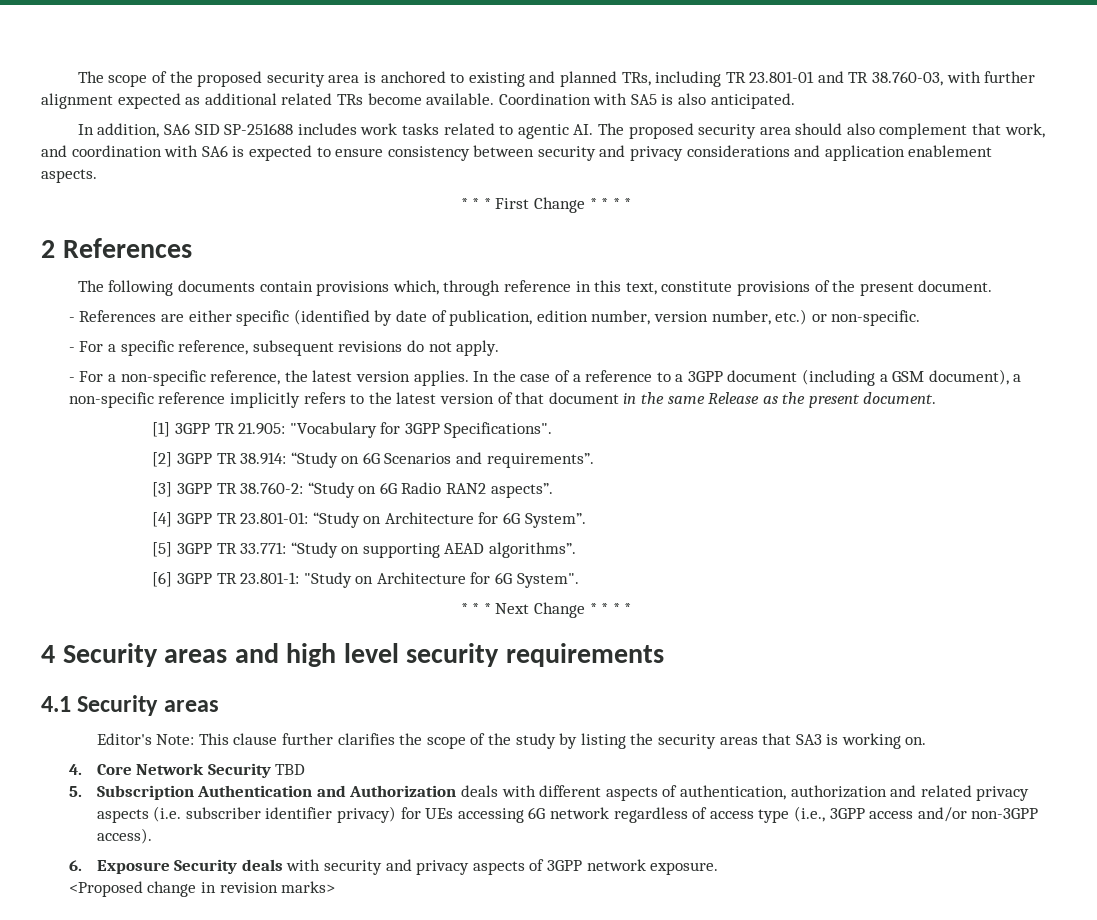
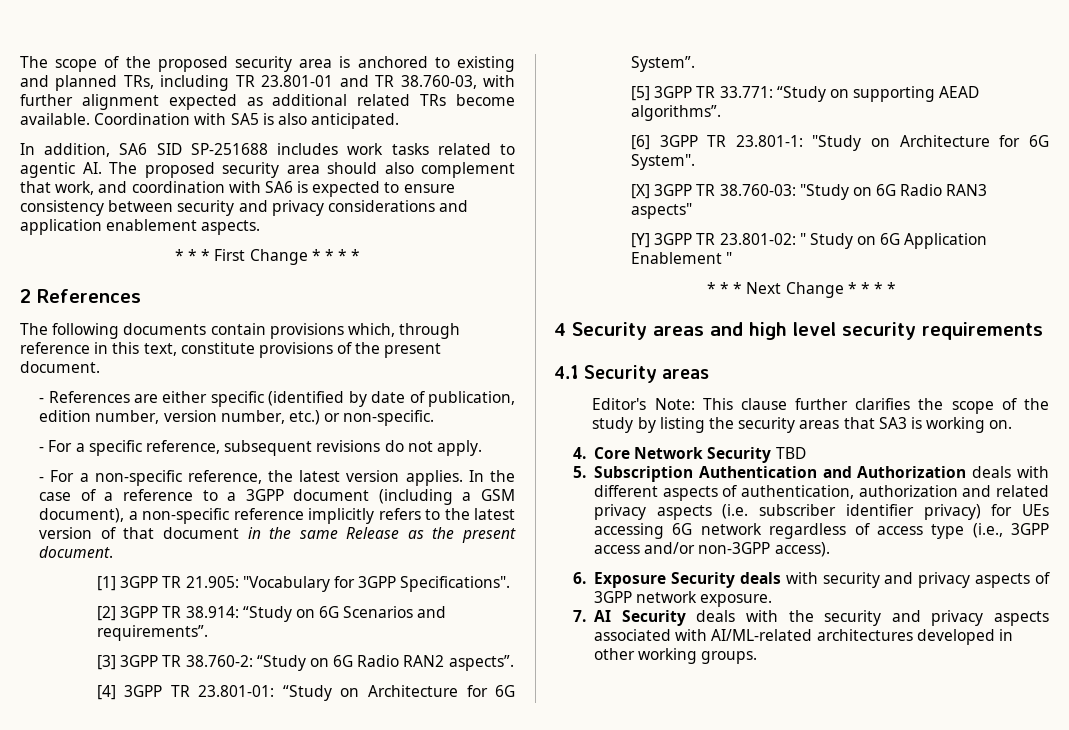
(579, 580) none -> [630,184,988,200] [630,203,692,219] [630,233,988,249] [630,252,733,264] // [X] 3GPP TR 38.760-03: "Study on 6G Radio RAN3 aspects" // [Y] 3GPP TR 23.801-02: " Study on 6G Application Enablement "
[68,881,336,897] <Proposed change in revision marks> -> [573,610,1049,626] [593,629,1013,645] [593,648,758,664] 7. AI Security deals with the security and privacy aspects associated with AI/ML-related architectures developed in other working groups.

